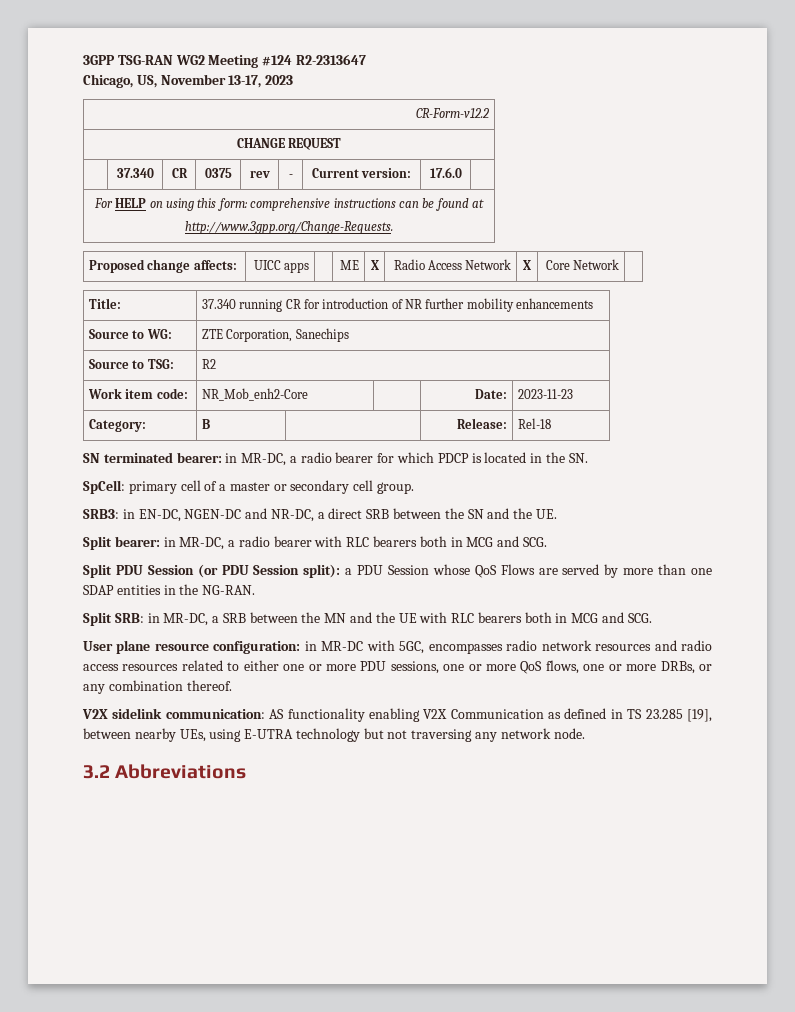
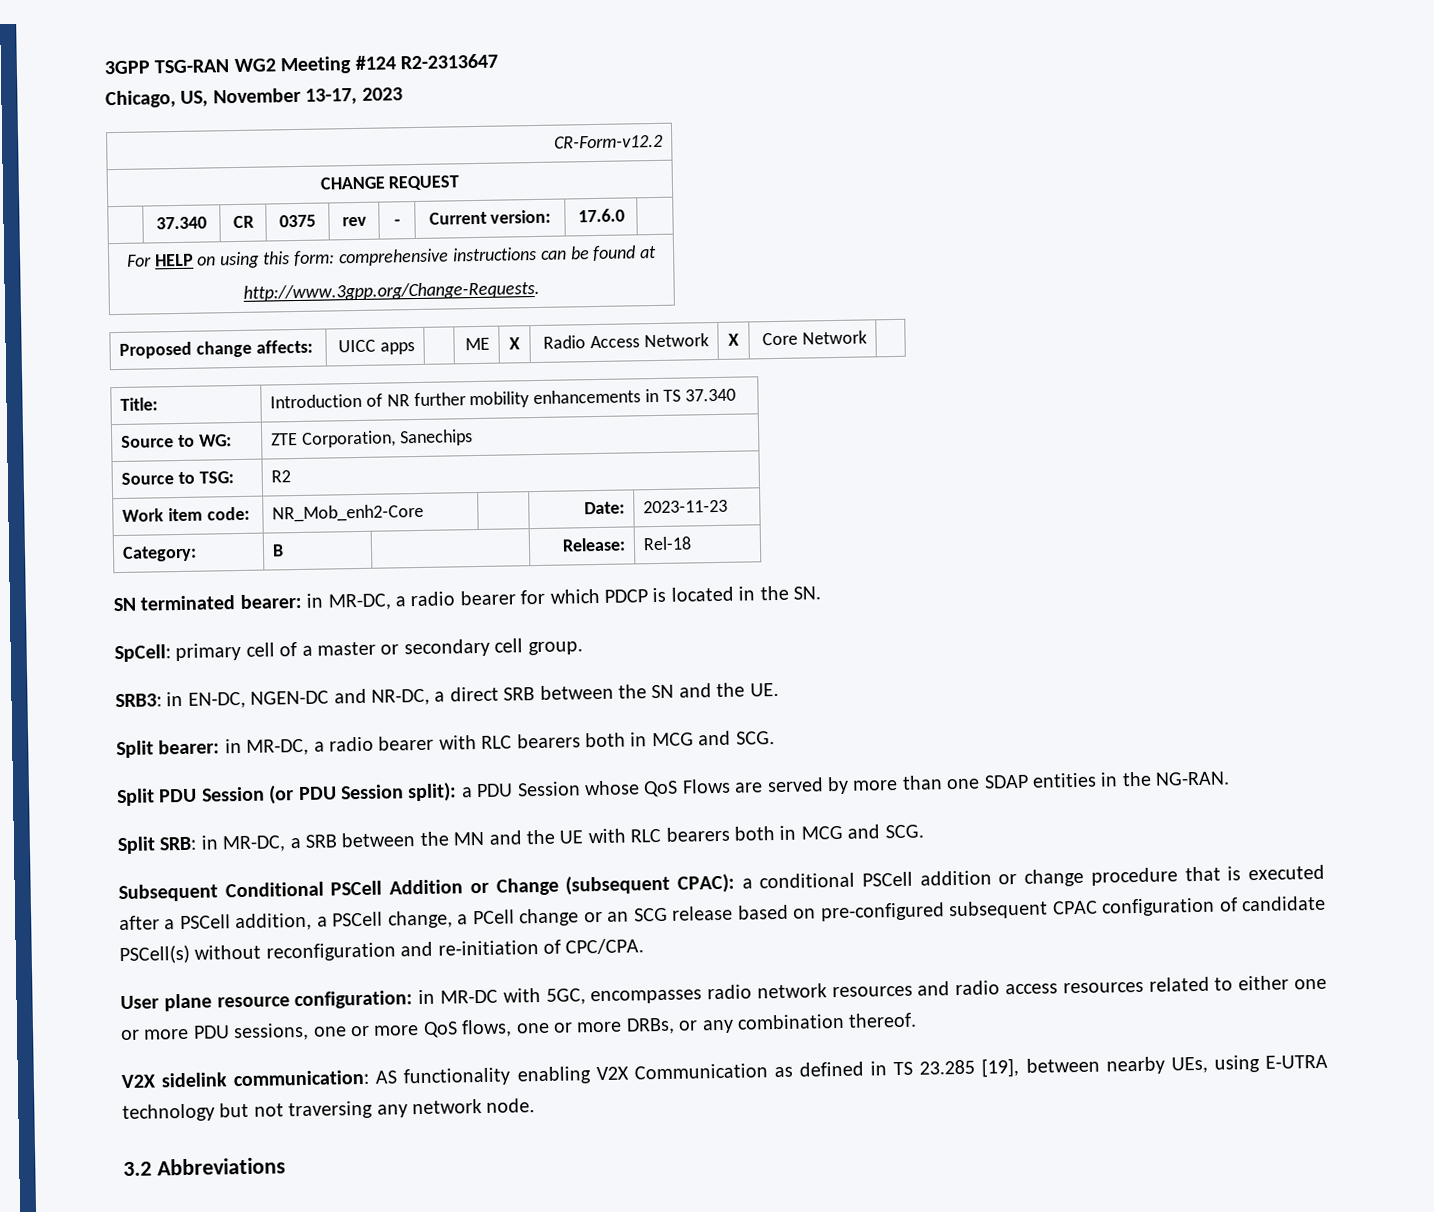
[201,298,389,312] 37.340 running CR for introduction -> [269,393,362,409] Introduction
(594, 303) none -> [645,388,736,403] in TS 37.340
(652, 618) none -> [118,864,1326,903] [119,895,1326,932] [119,938,645,965] // Subsequent Conditional PSCell Addition or Change (subsequent CPAC): a conditional PSCell addition or change procedure that is executed after a PSCell addition, a PSCell change, a PCell change or an SCG release based on pre-configured subsequent CPAC configuration of candidate PSCell(s) without reconfiguration and re-initiation of CPC/CPA.

